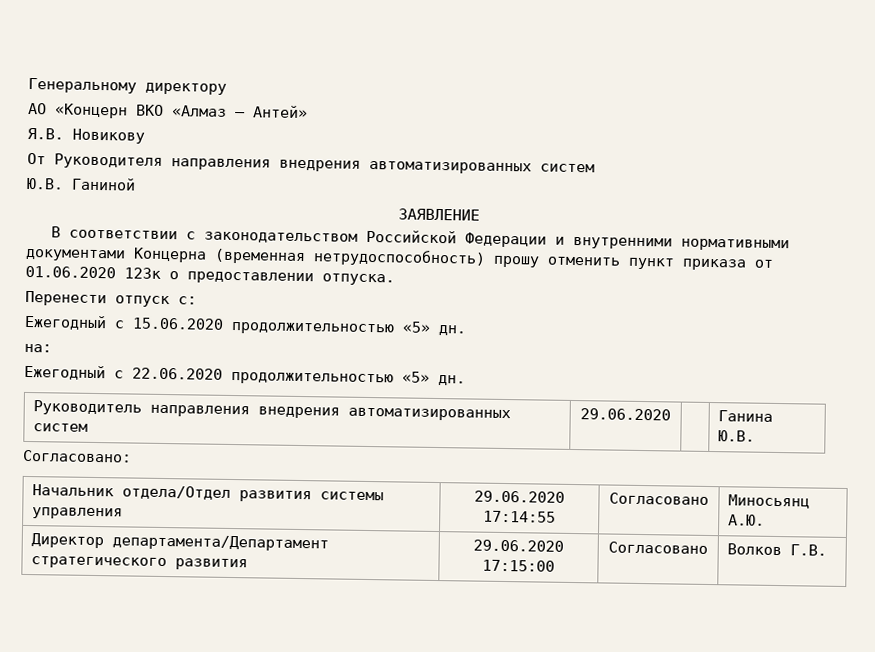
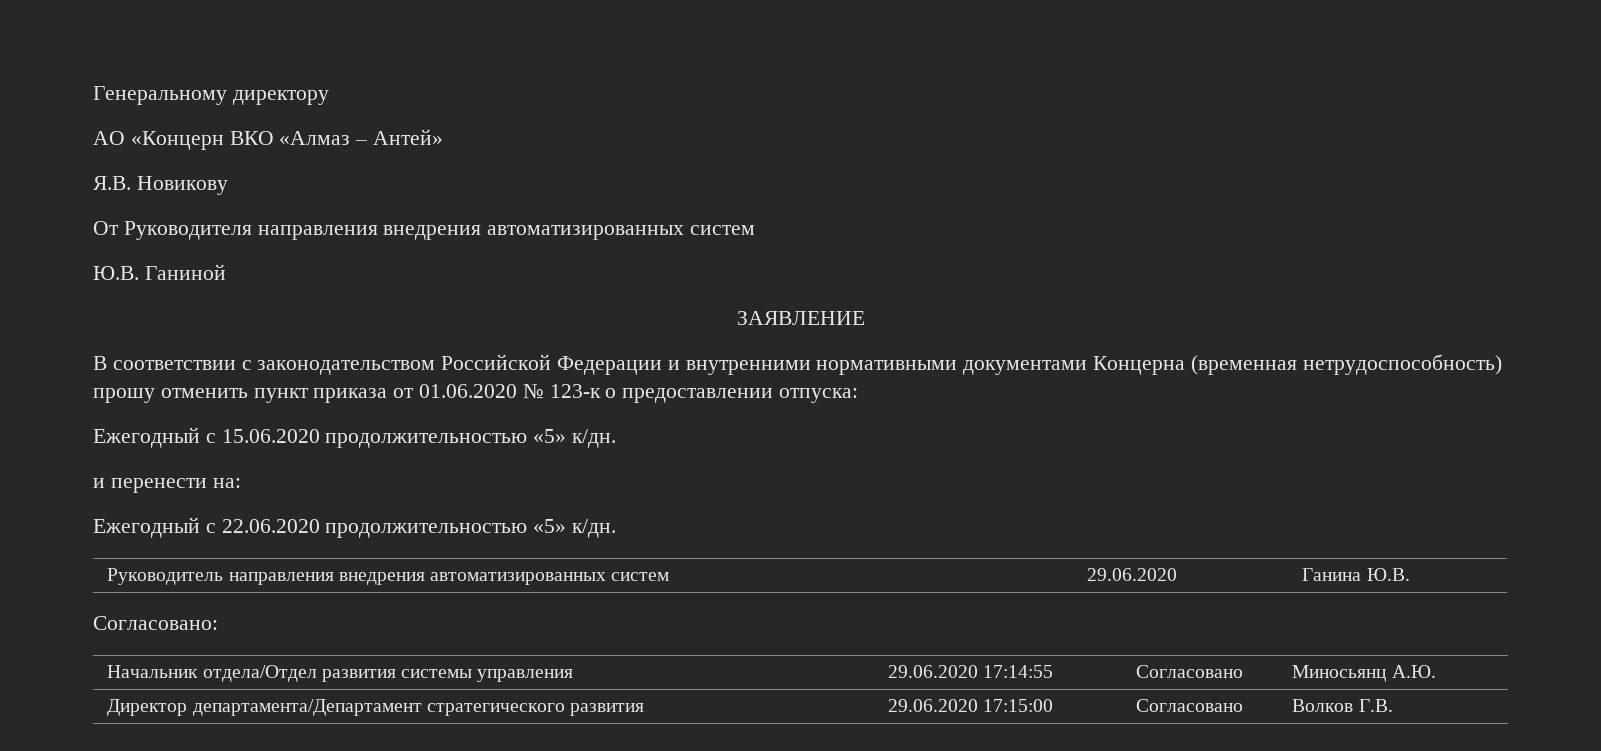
[124,267,395,286] [25,290,197,308] 123к о предоставлении отпуска. // Перенести отпуск с: -> [522,384,859,403] № 123-к о предоставлении отпуска:
[438,325,467,336] дн. // -> [572,429,617,448] [93,478,207,493] к/дн. // и перенести
[438,375,466,386] дн. -> [572,519,617,538] к/дн.

